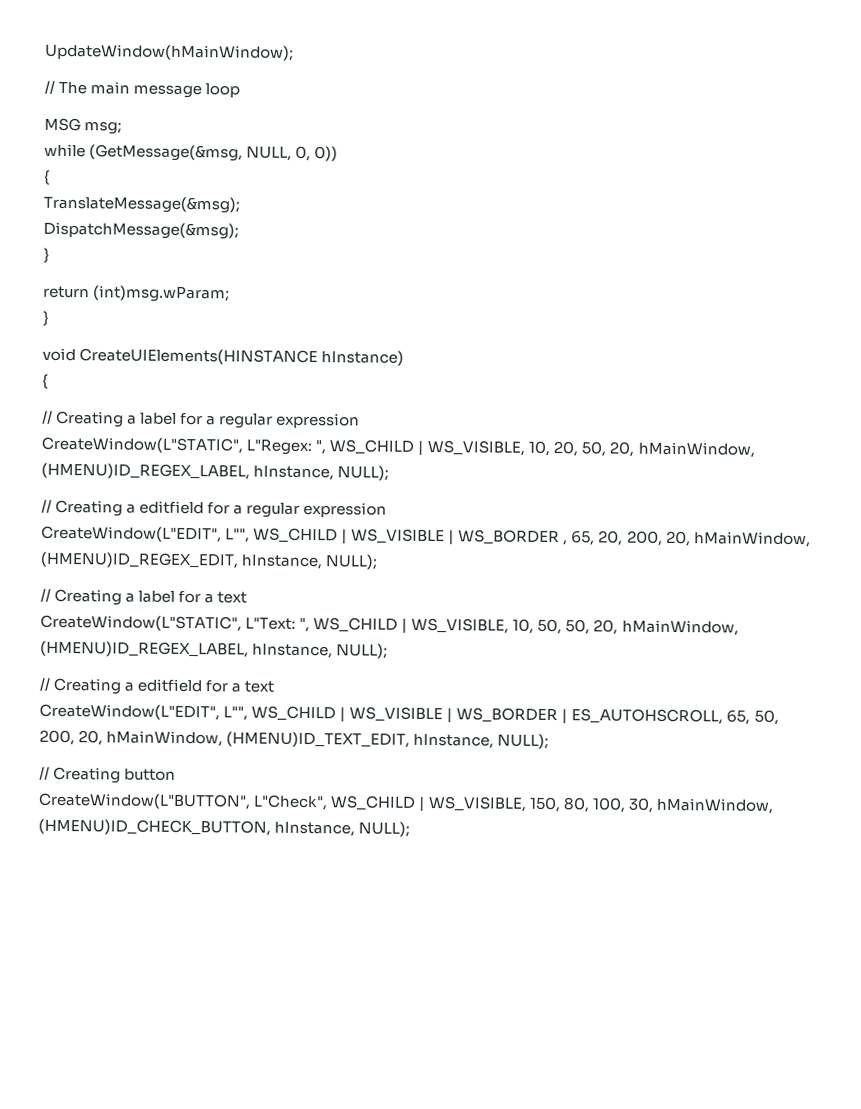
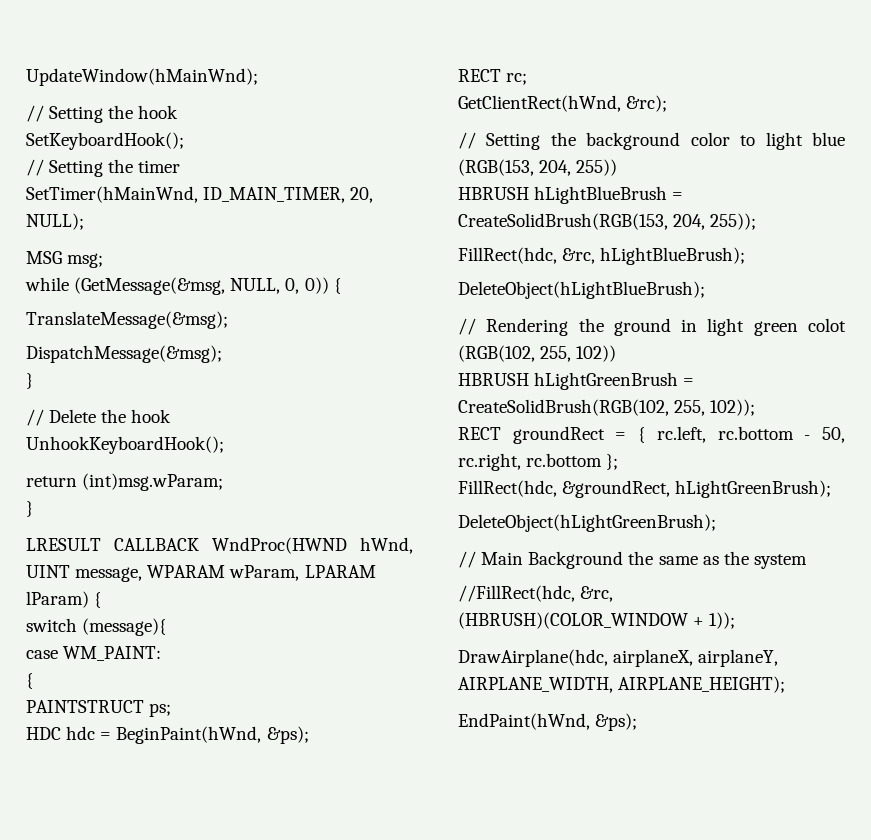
[45,43,294,61] [44,80,241,99] UpdateWindow(hMainWindow); // // The main message loop -> [26,68,258,86] [26,105,179,123] [26,132,184,150] [26,159,181,177] [26,186,374,203] [26,213,84,230] UpdateWindow(hMainWnd); // // Setting the hook // SetKeyboardHook(); // // Setting the timer // SetTimer(hMainWnd, ID_MAIN_TIMER, 20, NULL);
(339, 154) // -> (329, 285) none
[43,285,231,303] [42,310,49,326] [42,347,405,366] [42,373,49,389] [42,410,361,429] [41,436,755,458] [41,462,390,481] [41,499,388,518] [41,525,811,548] [40,551,378,570] [40,588,248,606] [40,614,739,636] [40,640,389,659] [39,677,275,695] [39,703,779,725] [39,729,550,749] [39,766,177,784] [38,792,775,814] [38,818,411,837] return (int)msg.wParam; // } // void CreateUIElements(HINSTANCE hInstance) // { // // Creating a label for a regular expression // CreateWindow(L"STATIC", L"Regex: ", WS_CHILD | WS_VISIBLE, 10, 20, 50, 20, hMainWindow, (HMENU)ID_REGEX_LABEL, hInstance, NULL); // // Creating a editfield for a regular expression // CreateWindow(L"EDIT", L"", WS_CHILD | WS_VISIBLE | WS_BORDER , 65, 20, 200, 20, hMainWindow, (HMENU)ID_REGEX_EDIT, hInstance, NULL); // // Creating a label for a text // CreateWindow(L"STATIC", L"Text: ", WS_CHILD | WS_VISIBLE, 10, 50, 50, 20, hMainWindow, (HMENU)ID_REGEX_LABEL, hInstance, NULL); // // Creating a editfield for a text // CreateWindow(L"EDIT", L"", WS_CHILD | WS_VISIBLE | WS_BORDER | ES_AUTOHSCROLL, 65, 50, 200, 20, hMainWindow, (HMENU)ID_TEXT_EDIT, hInstance, NULL); // // Creating button // CreateWindow(L"BUTTON", L"Check", WS_CHILD | WS_VISIBLE, 150, 80, 100, 30, hMainWindow, (HMENU)ID_CHECK_BUTTON, hInstance, NULL); -> [26,409,172,426] [26,436,224,454] [26,473,224,491] [26,501,33,517] [26,537,413,554] [26,565,376,582] [26,591,102,608] [26,618,167,636] [26,646,162,661] [26,673,33,689] [26,700,172,717] [26,726,309,744] [458,69,528,85] [458,95,668,112] [458,132,845,150] [458,159,618,176] [458,186,684,204] [458,213,757,230] [458,247,746,265] [458,281,705,299] [458,318,846,336] [458,345,617,362] [458,372,695,390] [458,399,756,416] [458,426,845,444] [458,453,619,471] [458,480,832,498] [458,514,716,532] [458,551,807,569] [458,585,614,602] [458,612,736,629] [458,649,779,667] [458,676,786,693] [458,713,638,731] // Delete the hook // UnhookKeyboardHook(); // return (int)msg.wParam; // } // LRESULT CALLBACK WndProc(HWND hWnd, UINT message, WPARAM wParam, LPARAM lParam) { // switch (message){ // case WM_PAINT: // { // PAINTSTRUCT ps; // HDC hdc = BeginPaint(hWnd, &ps); // RECT rc; // GetClientRect(hWnd, &rc); // // Setting the background color to light blue (RGB(153, 204, 255)) // HBRUSH hLightBlueBrush = CreateSolidBrush(RGB(153, 204, 255)); // FillRect(hdc, &rc, hLightBlueBrush); // DeleteObject(hLightBlueBrush); // // Rendering the ground in light green colot (RGB(102, 255, 102)) // HBRUSH hLightGreenBrush = CreateSolidBrush(RGB(102, 255, 102)); // RECT groundRect = { rc.left, rc.bottom - 50, rc.right, rc.bottom }; // FillRect(hdc, &groundRect, hLightGreenBrush); // DeleteObject(hLightGreenBrush); // // Main Background the same as the system // //FillRect(hdc, &rc, (HBRUSH)(COLOR_WINDOW + 1)); // DrawAirplane(hdc, airplaneX, airplaneY, AIRPLANE_WIDTH, AIRPLANE_HEIGHT); // EndPaint(hWnd, &ps);

